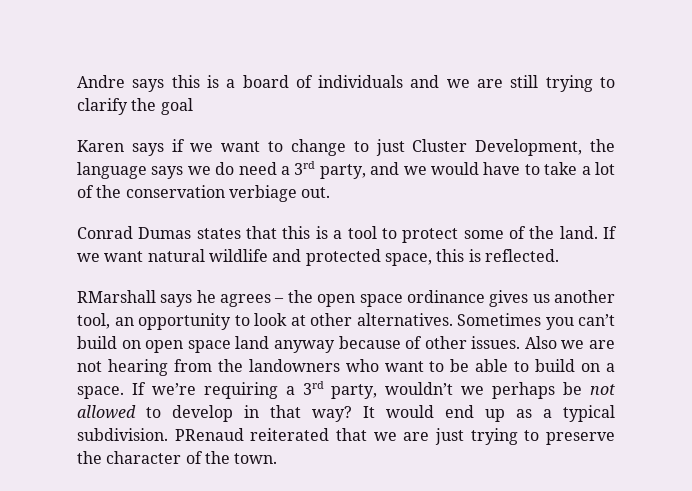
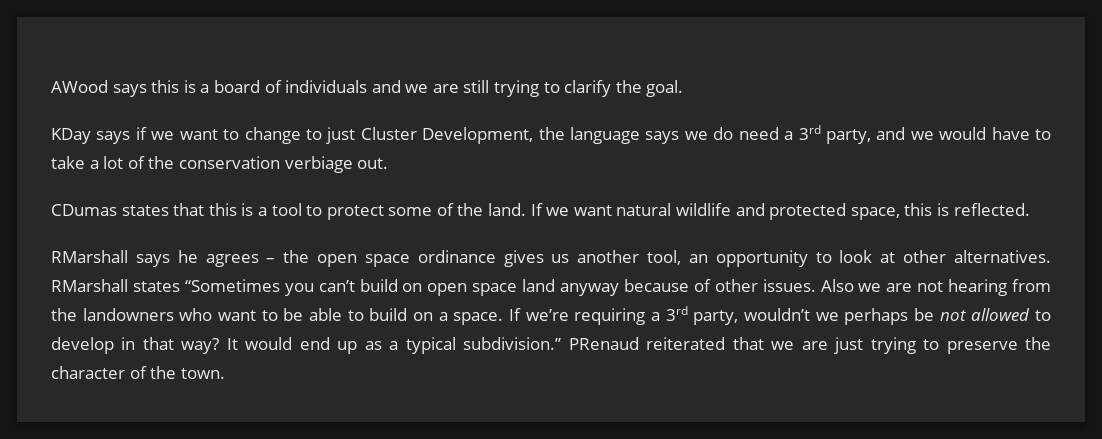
[77,75,125,88] Andre -> [51,80,108,93] AWood
[160,98,193,115] [77,140,124,152] goal // Karen -> [646,80,684,97] [51,128,91,144] goal. // KDay
[77,226,192,239] Conrad Dumas -> [51,204,117,216] CDumas
[457,313,541,326] Sometimes -> [51,279,280,292] RMarshall states “Sometimes
[77,428,168,441] subdivision. -> [463,337,562,350] subdivision.”

